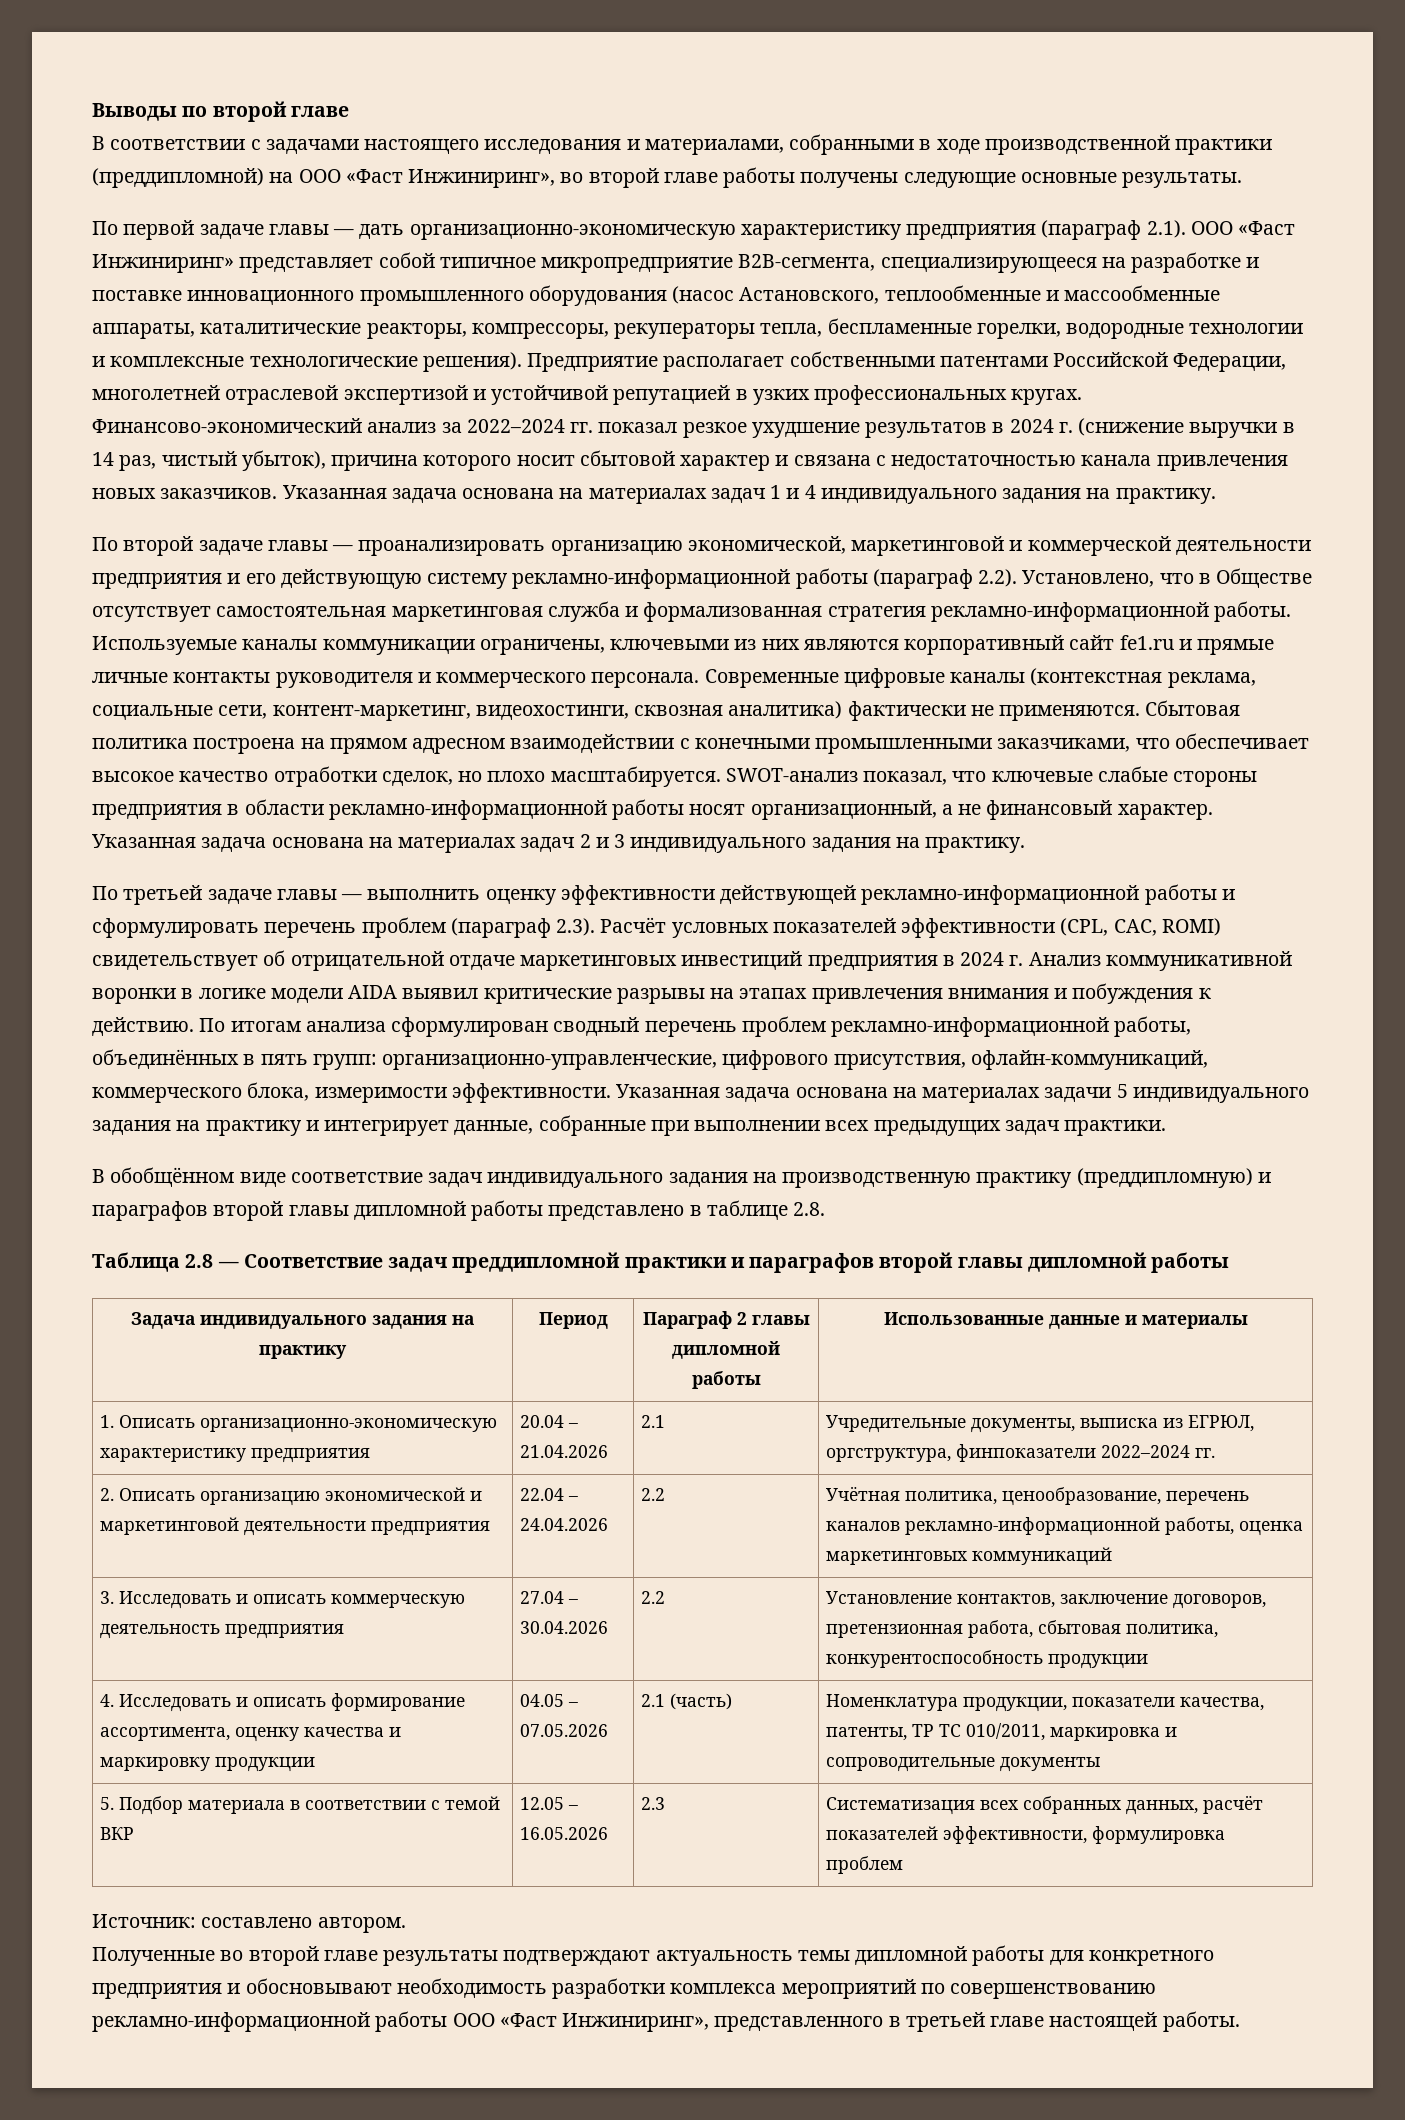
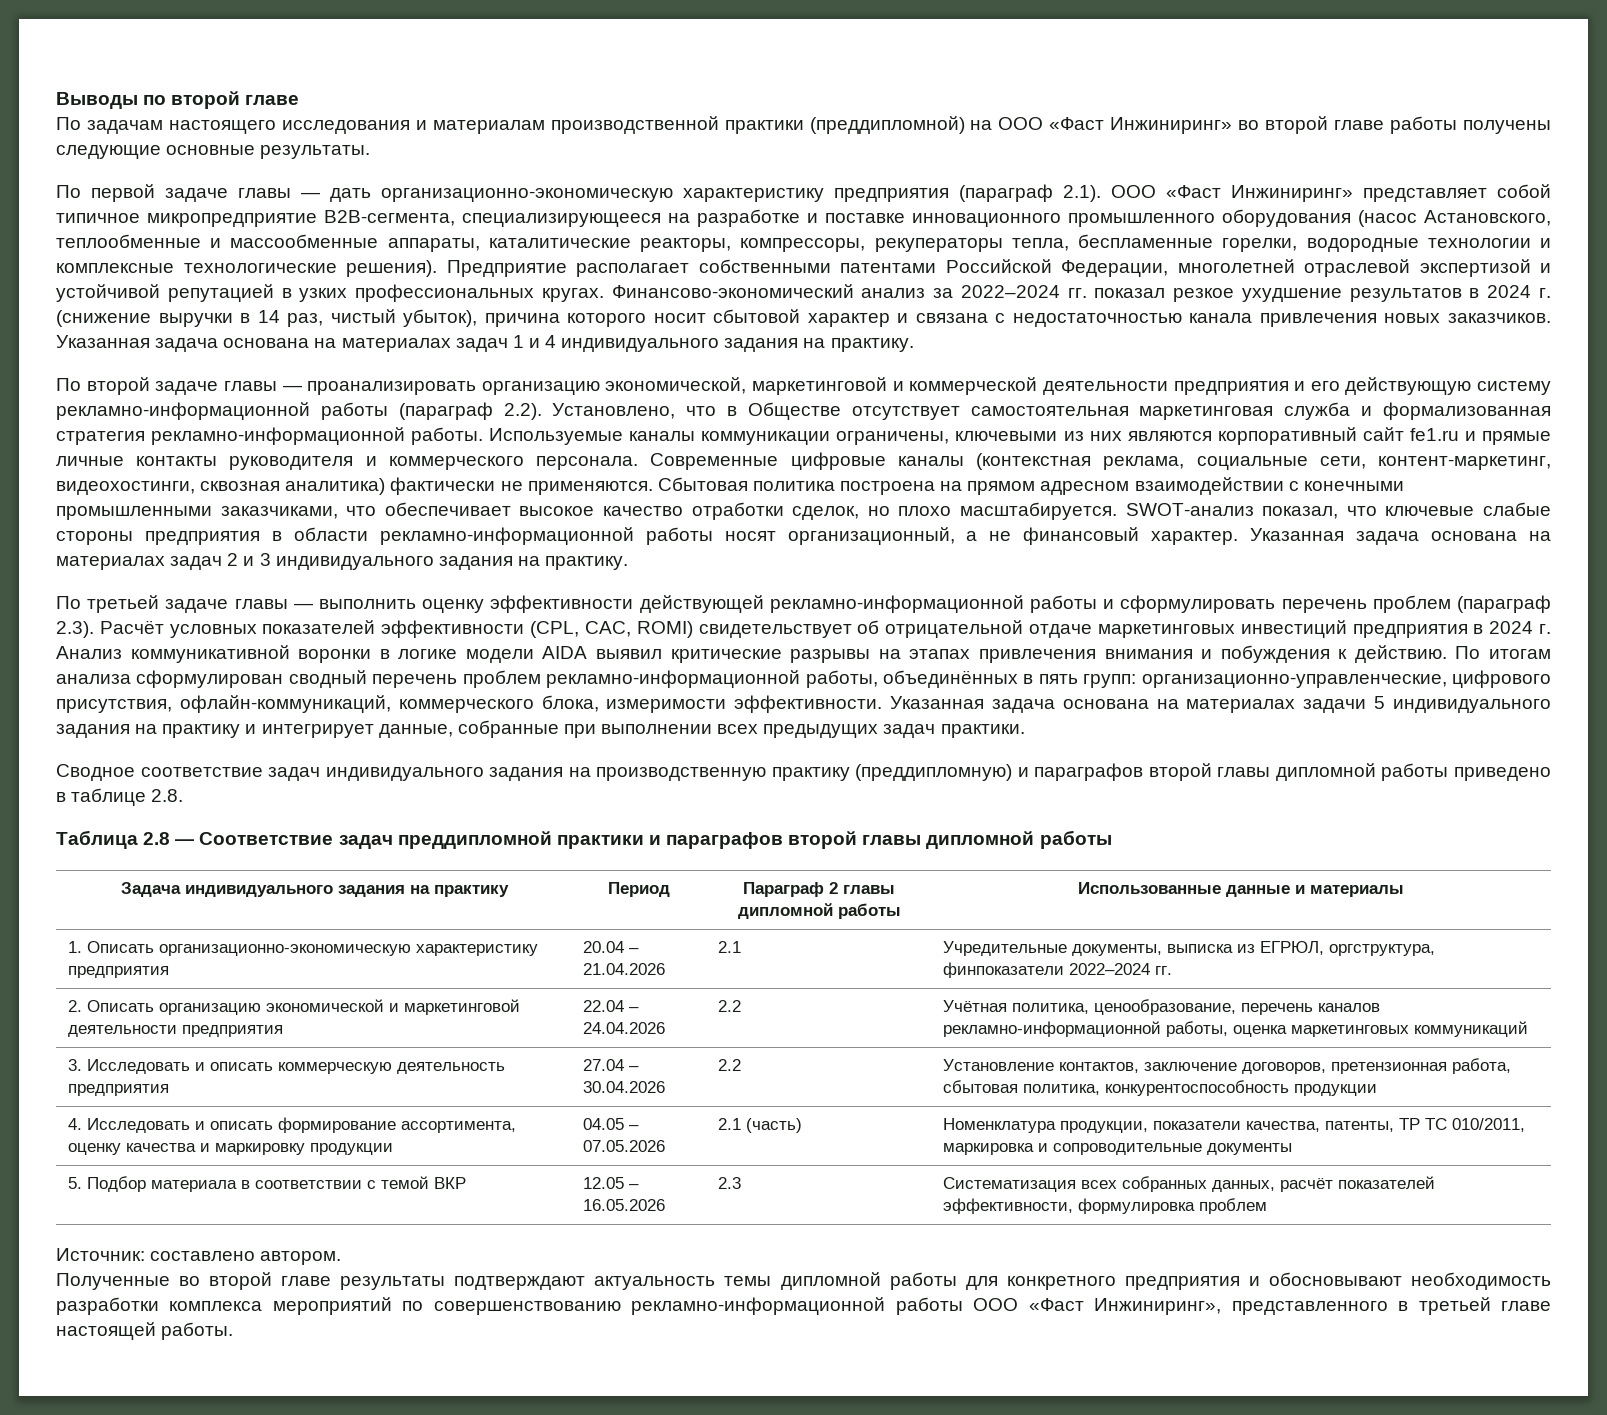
[92,134,980,155] В соответствии с задачами настоящего исследования и материалами, собранными в ходе -> [56,117,545,134] По задачам настоящего исследования и материалам
[408,169,556,188] Инжиниринг», -> [1110,117,1233,134] Инжиниринг»
[92,1167,286,1187] В обобщённом виде -> [56,764,135,781] Сводное
[548,1205,685,1221] представлено -> [1453,767,1551,781] приведено

